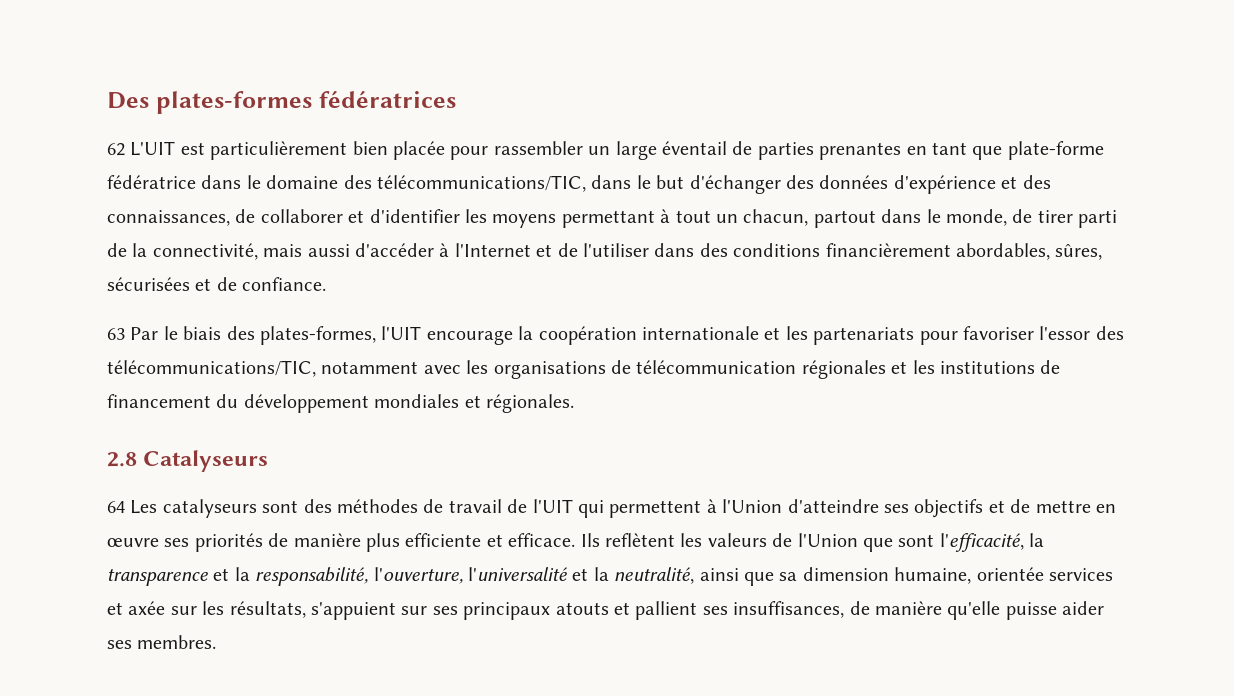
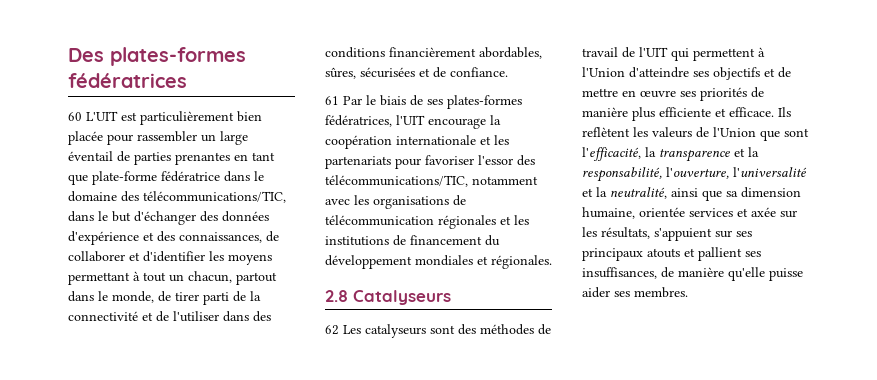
[107,143,125,156] 62 -> [68,112,82,121] 60
[152,243,531,260] connectivité, mais aussi d'accéder à l'Internet -> [68,311,138,321] connectivité
[107,328,125,340] 63 -> [325,96,339,105] 61
[226,326,376,345] des plates-formes, -> [410,95,522,109] [325,115,392,127] de ses plates-formes fédératrices,
[107,501,125,513] 64 -> [325,325,339,335] 62

